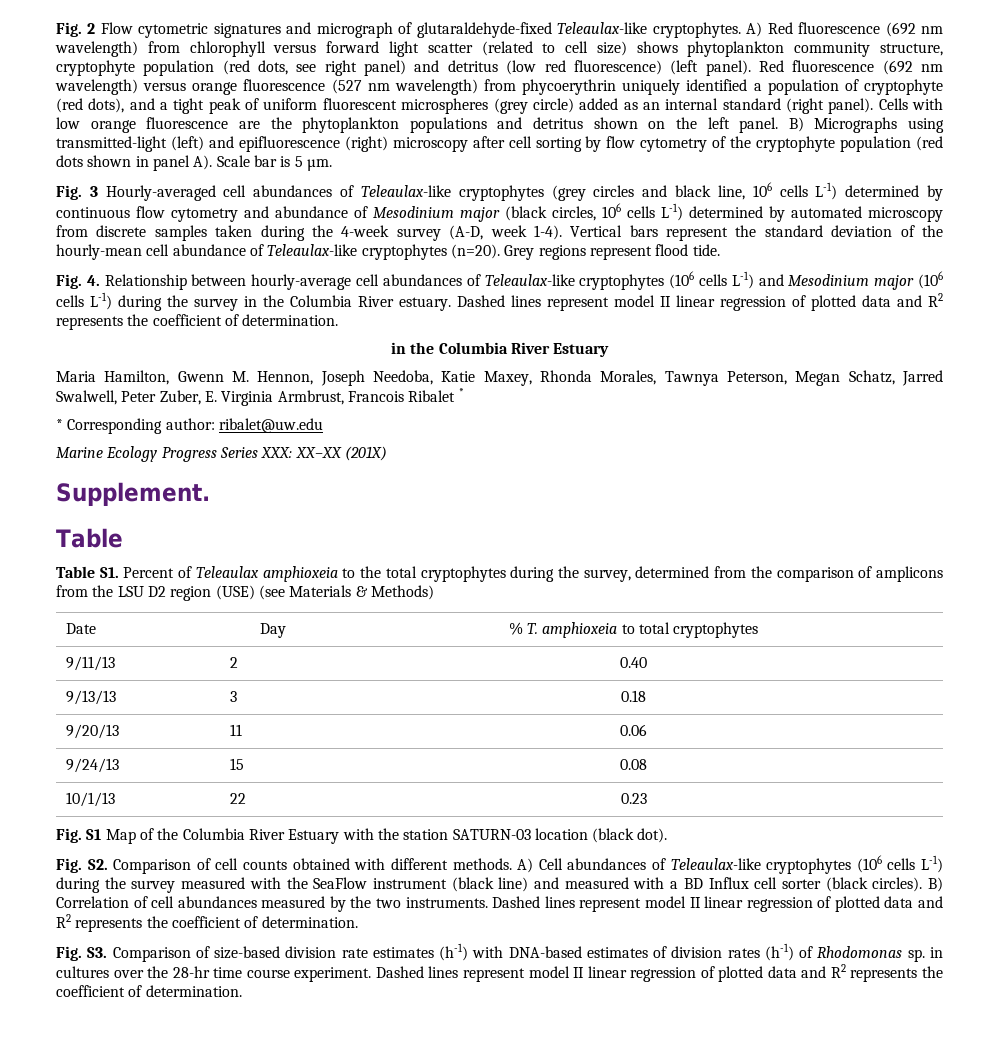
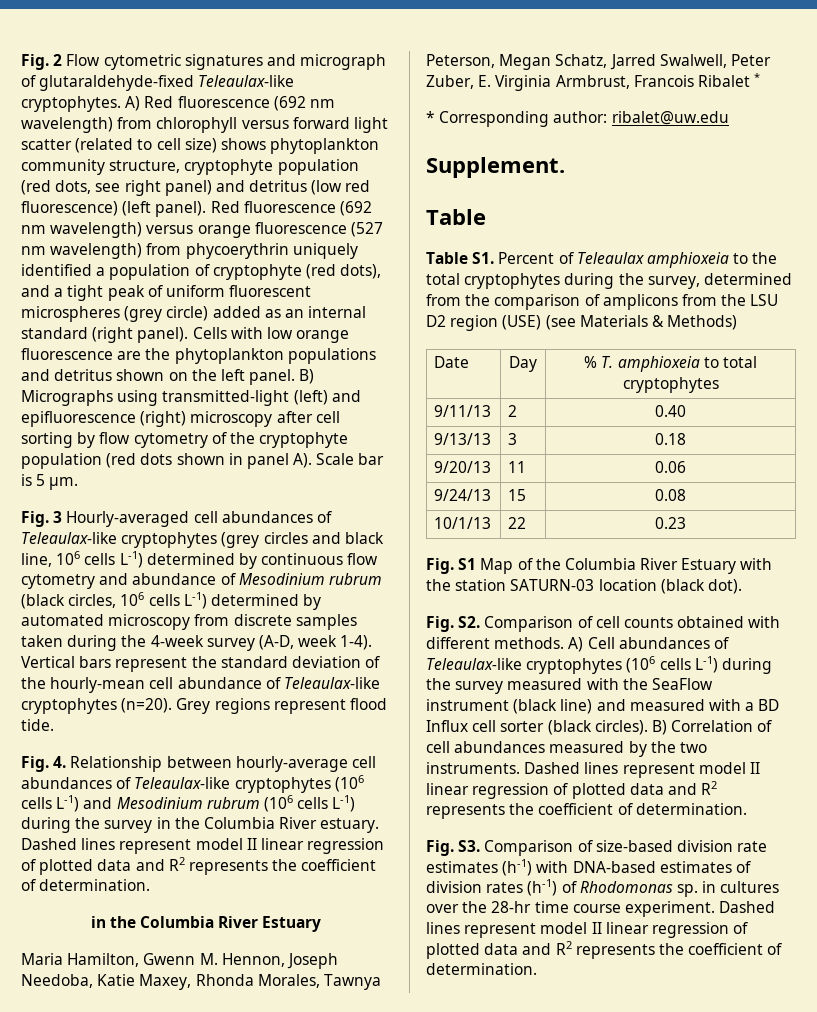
[460,207,500,222] major -> [328,573,382,585] rubrum
[874,275,915,290] major -> [206,797,260,809] rubrum
[56,446,387,462] // Marine Ecology Progress Series XXX: XX–XX (201X) -> (729, 118) none

